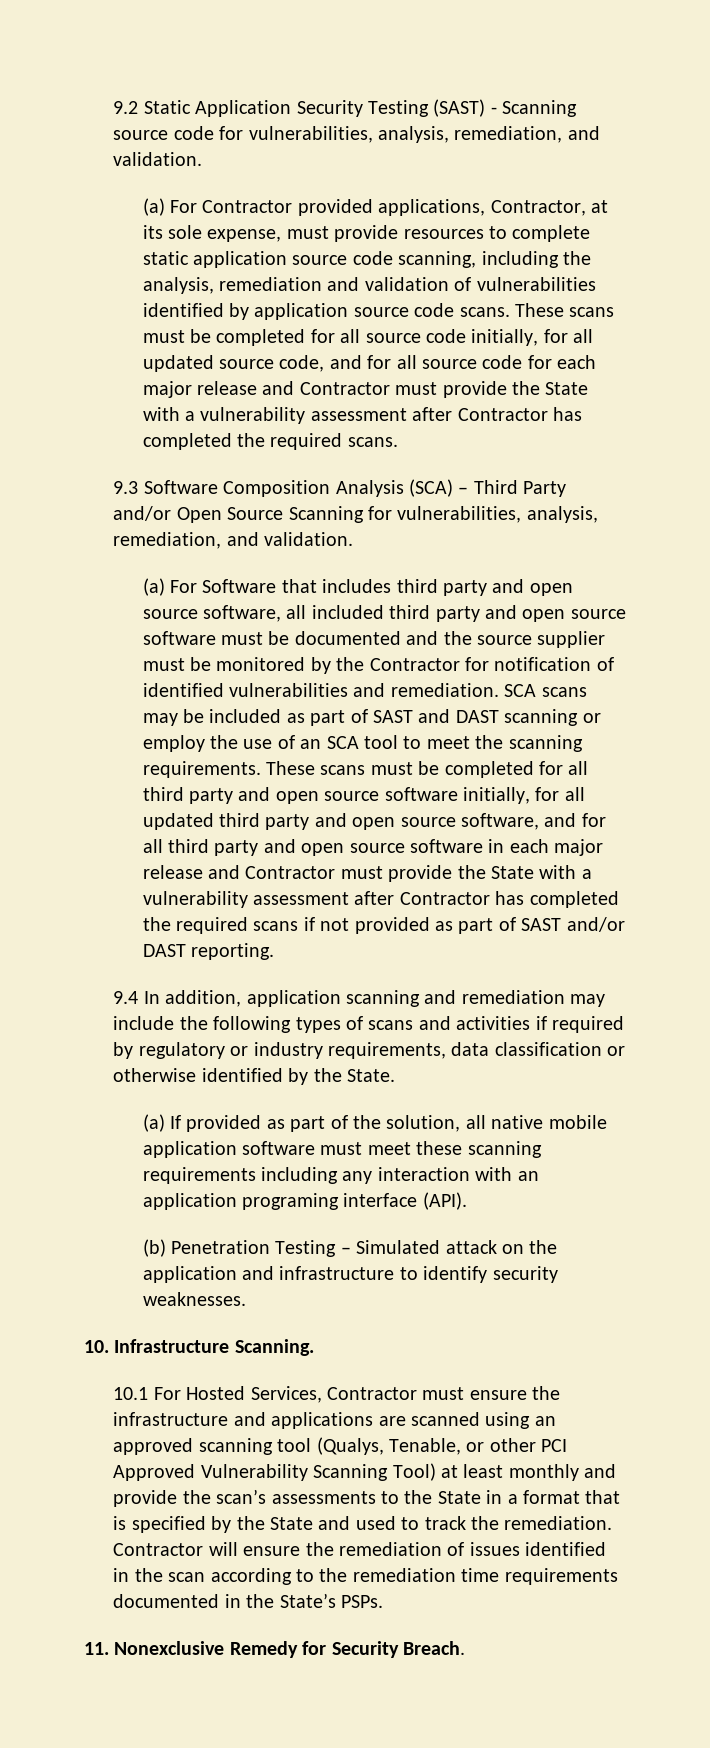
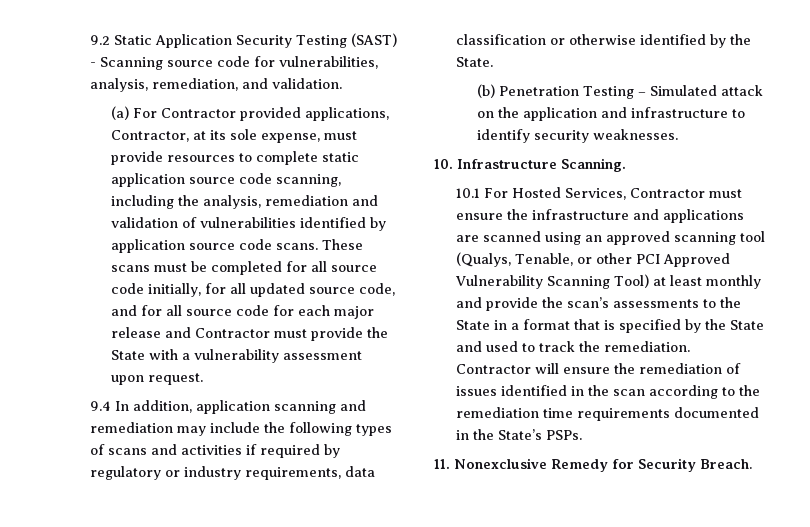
[412,407,583,421] [142,433,398,450] [113,479,567,497] [113,506,598,523] [113,532,354,549] [142,578,573,596] [142,605,626,622] [142,631,606,648] [142,657,614,674] [142,683,587,697] [142,709,601,726] [142,735,583,752] [142,761,589,778] [142,787,585,804] [142,813,606,830] [142,839,604,856] [142,865,592,882] [142,891,619,908] [142,917,625,934] [142,943,275,960] after Contractor has completed the required scans. // 9.3 Software Composition Analysis (SCA) – Third Party and/or Open Source Scanning for vulnerabilities, analysis, remediation, and validation. // (a) For Software that includes third party and open source software, all included third party and open source software must be documented and the source supplier must be monitored by the Contractor for notification of identified vulnerabilities and remediation. SCA scans may be included as part of SAST and DAST scanning or employ the use of an SCA tool to meet the scanning requirements. These scans must be completed for all third party and open source software initially, for all updated third party and open source software, and for all third party and open source software in each major release and Contractor must provide the State with a vulnerability assessment after Contractor has completed the required scans if not provided as part of SAST and/or DAST reporting. -> [111,373,204,385] upon request.
[142,1114,607,1132] [142,1141,542,1158] [142,1167,539,1184] [142,1192,467,1210] // (a) If provided as part of the solution, all native mobile application software must meet these scanning requirements including any interaction with an application programing interface (API). -> (493, 62) none

